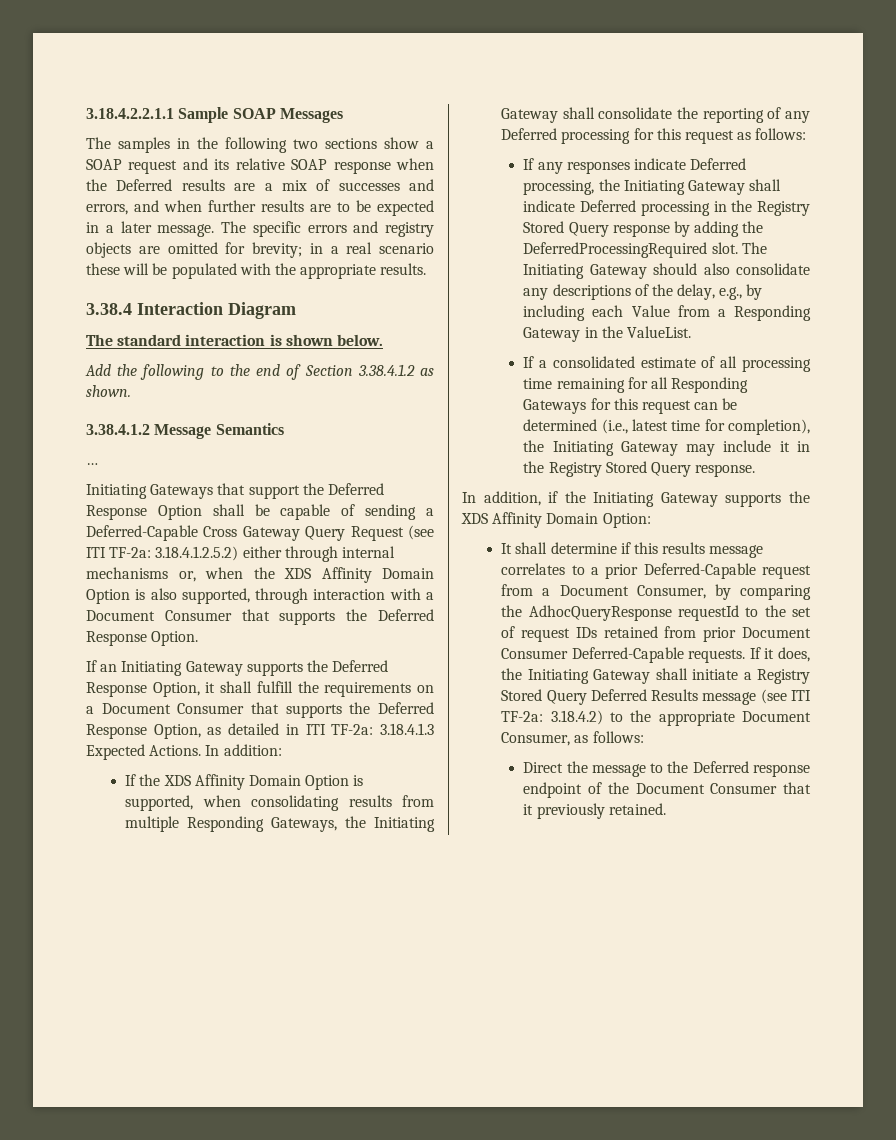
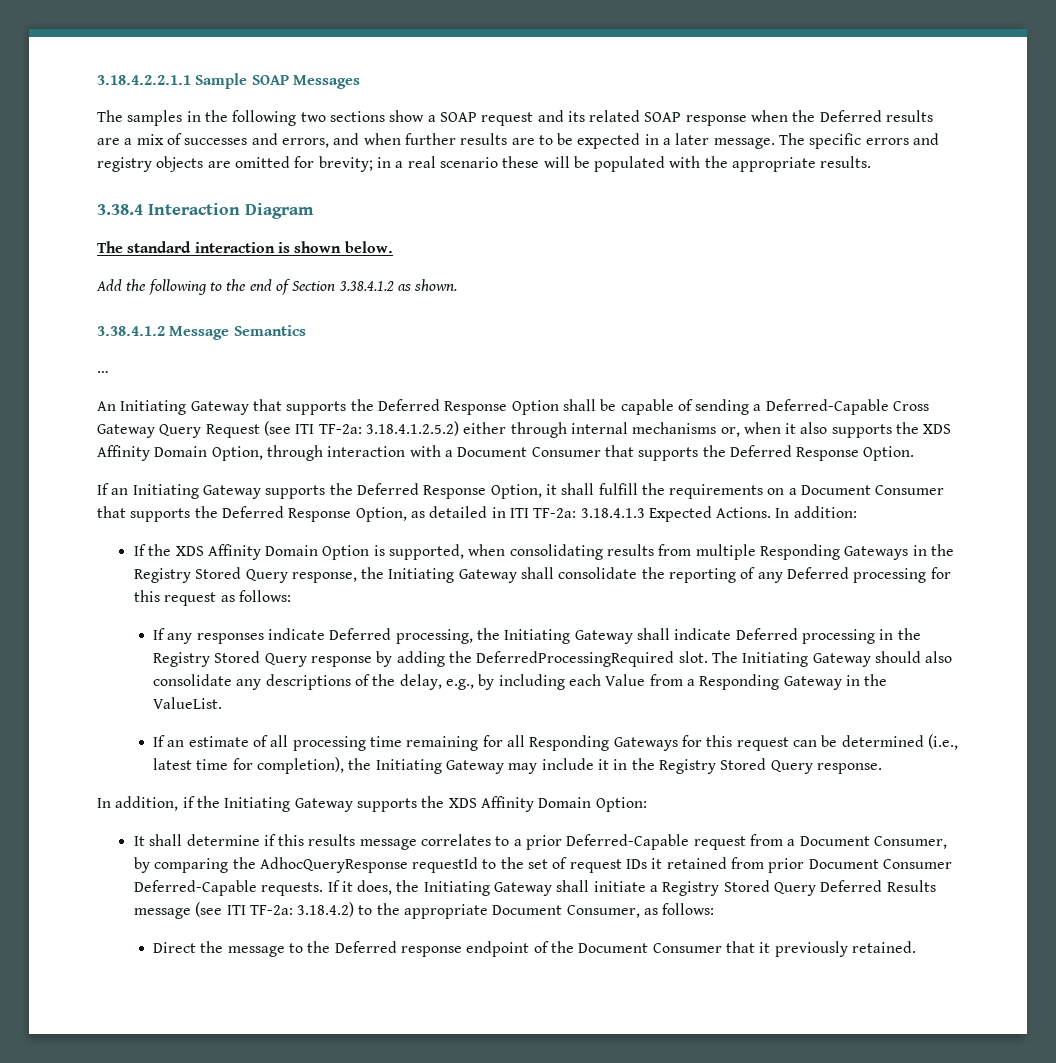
[235,158,285,170] relative -> [589,110,641,122] related
[86,483,300,499] Initiating Gateways that support -> [97,399,347,415] An Initiating Gateway that supports
[253,567,434,583] [86,588,250,604] the XDS Affinity Domain Option is also supported, -> [785,422,952,438] [97,445,263,461] it also supports the XDS Affinity Domain Option,
[271,817,338,832] Gateways, -> [844,544,955,560] [133,567,357,583] Gateways in the Registry Stored Query response,
[539,356,635,368] a consolidated -> [167,740,185,747] an
(597, 632) none -> [651,858,663,869] it

